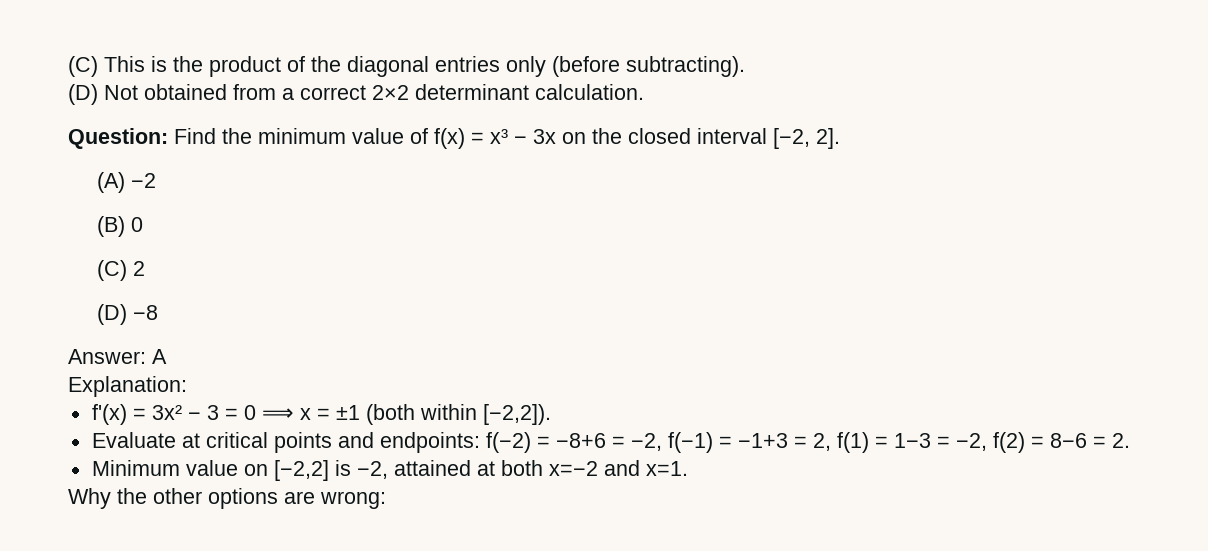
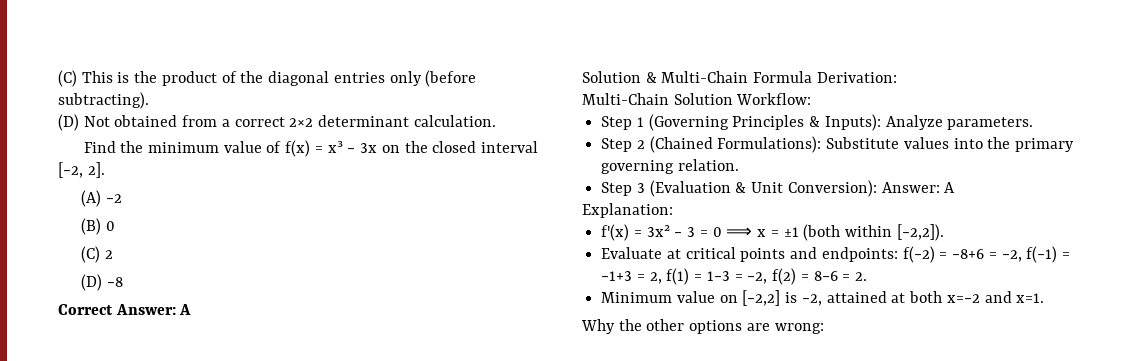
[68,128,168,149] Question: -> (496, 121) none
(159, 312) none -> [58,304,192,315] [582,71,897,83] [582,93,812,105] [601,114,1034,131] [601,136,1075,153] [601,159,739,174] [601,180,877,197] Correct Answer: A // Solution & Multi-Chain Formula Derivation: // Multi-Chain Solution Workflow: // Step 1 (Governing Principles & Inputs): Analyze parameters. // Step 2 (Chained Formulations): Substitute values into the primary governing relation. // Step 3 (Evaluation & Unit Conversion):

